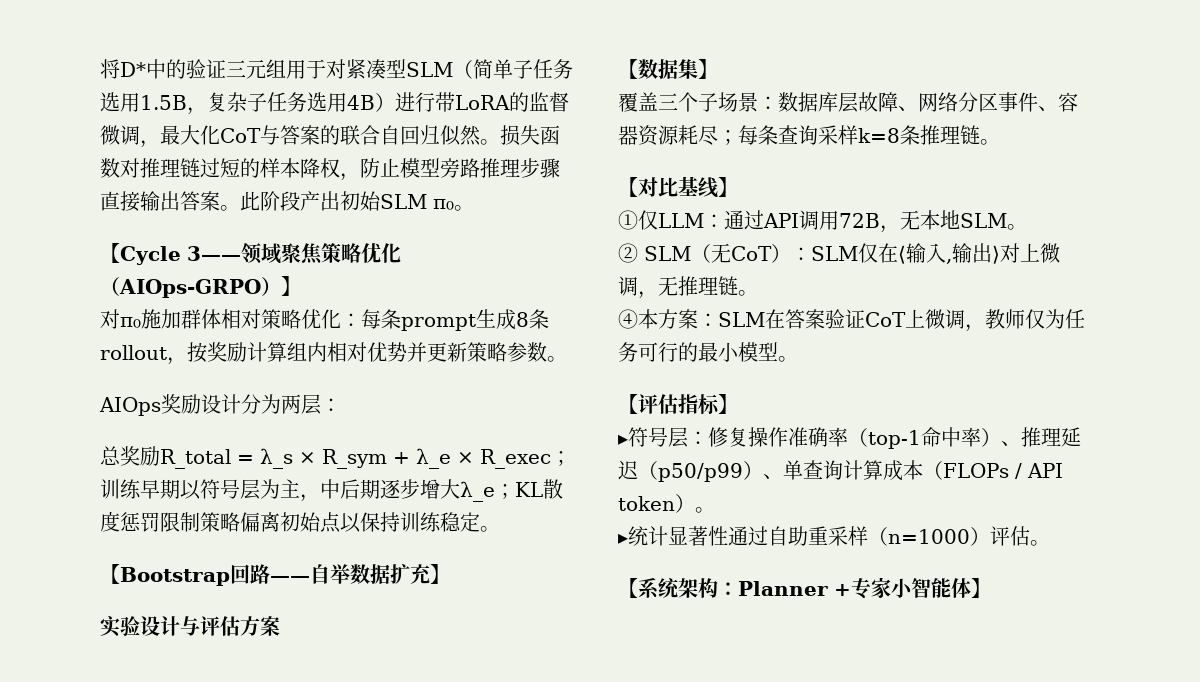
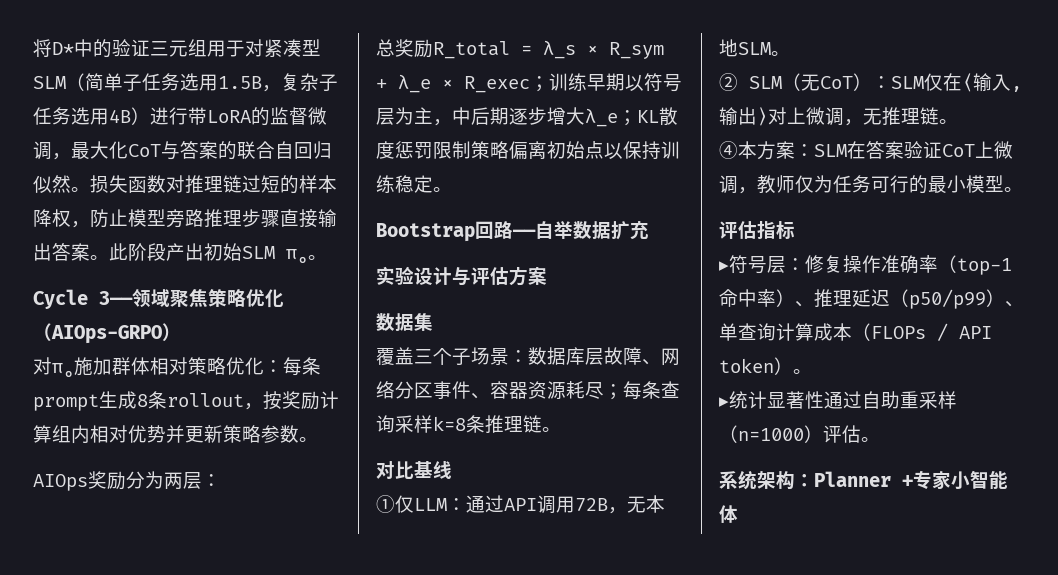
[100,243,120,263] 【 -> (327, 257) none
[281,276,301,296] 】 -> (181, 332) none
[201,394,241,414] 设计 -> (126, 480) none
[100,564,120,584] 【 -> (452, 189) none
[430,564,450,584] 】 -> (649, 230) none
[618,59,638,79] 【 -> (547, 276) none
[698,59,718,79] 】 -> (433, 322) none
[618,177,638,197] 【 -> (561, 429) none
[718,177,738,197] 】 -> (452, 470) none
[618,394,638,414] 【 -> (1023, 189) none
[718,394,738,414] 】 -> (795, 230) none
[618,578,638,598] 【 -> (880, 439) none
[971,578,991,598] 】 -> (738, 514) none

